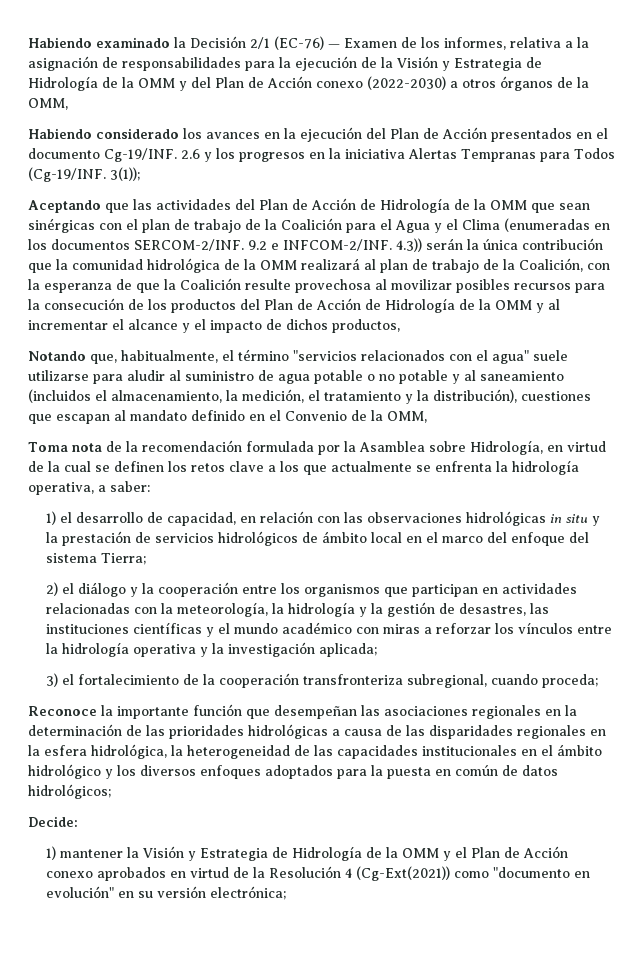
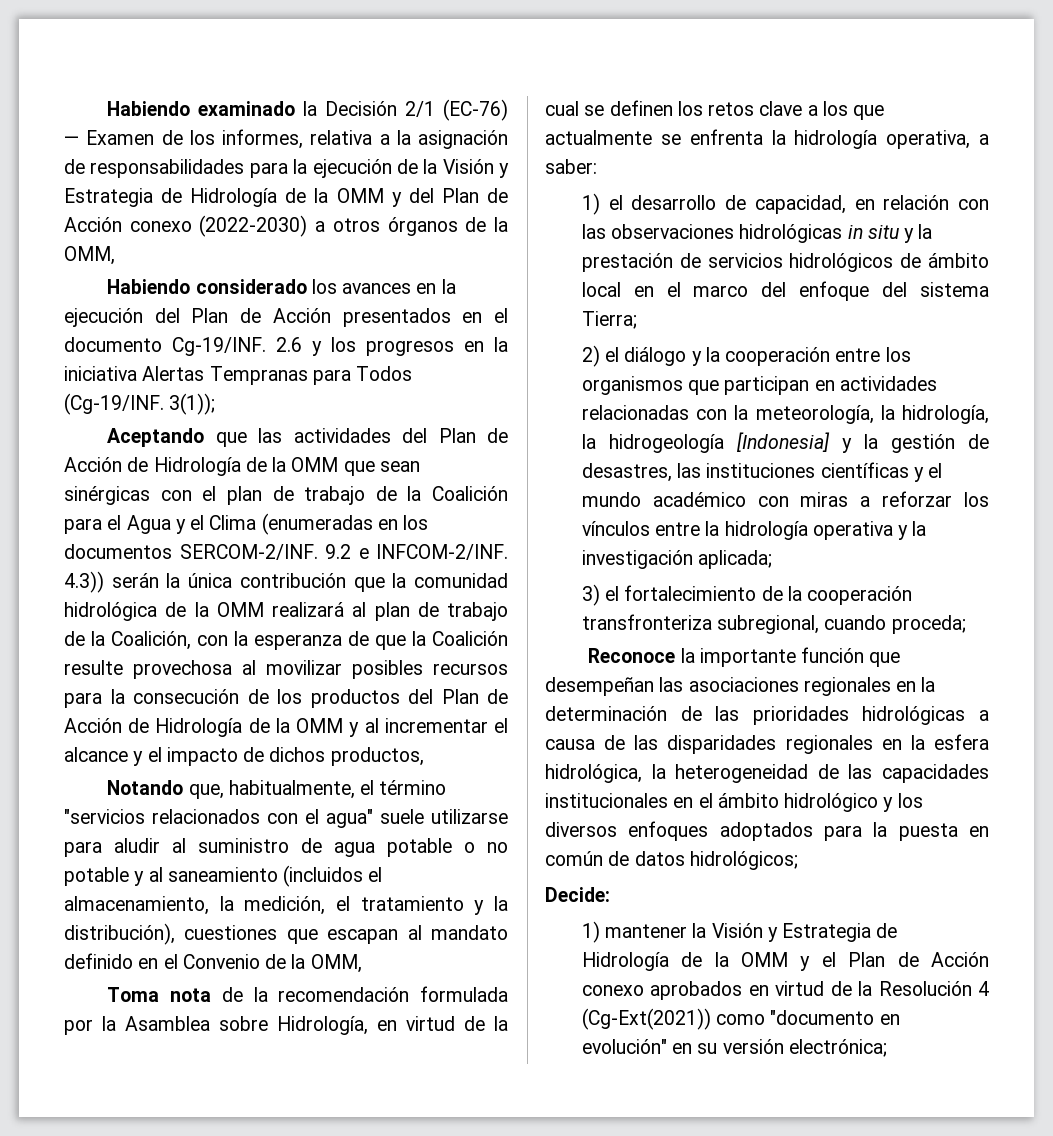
[287,602,355,617] hidrología -> [902,405,989,424] [581,432,830,453] hidrología, la hidrogeología [Indonesia]

